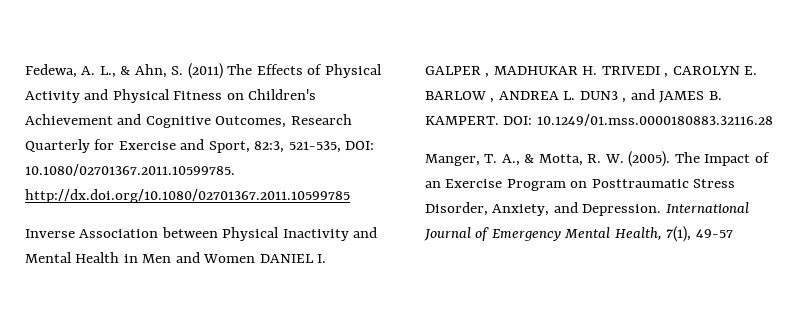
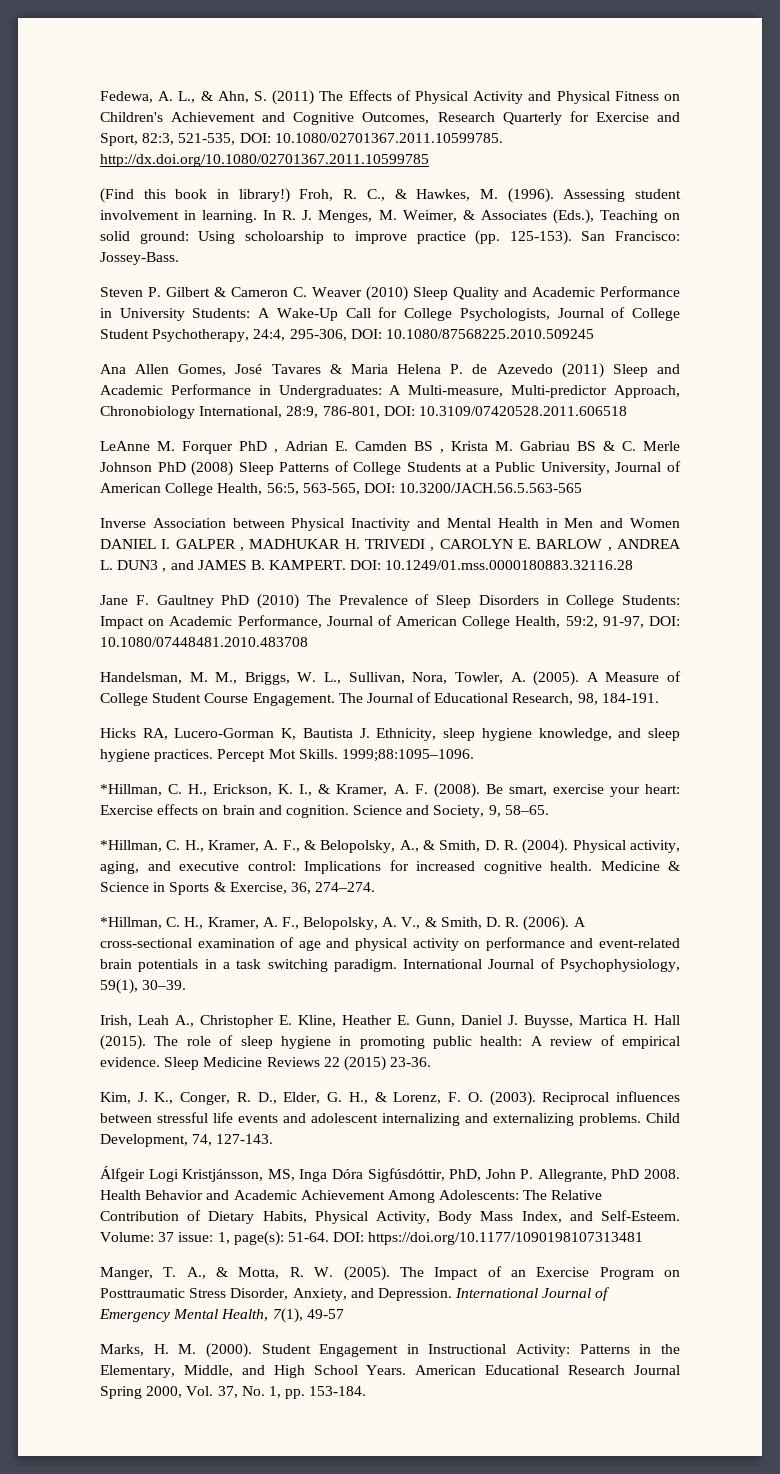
(350, 196) none -> [100,188,681,203] [100,209,681,224] [100,230,681,245] [100,252,179,265] [100,286,680,301] [100,307,681,321] [100,329,594,342] [100,363,680,378] [100,384,681,398] [100,406,627,419] [100,441,680,454] [100,461,682,476] [100,483,583,496] // (Find this book in library!) Froh, R. C., & Hawkes, M. (1996). Assessing student involvement in learning. In R. J. Menges, M. Weimer, & Associates (Eds.), Teaching on solid ground: Using scholoarship to improve practice (pp. 125-153). San Francisco: Jossey-Bass. // Steven P. Gilbert & Cameron C. Weaver (2010) Sleep Quality and Academic Performance in University Students: A Wake-Up Call for College Psychologists, Journal of College Student Psychotherapy, 24:4, 295-306, DOI: 10.1080/87568225.2010.509245 // Ana Allen Gomes, José Tavares & Maria Helena P. de Azevedo (2011) Sleep and Academic Performance in Undergraduates: A Multi-measure, Multi-predictor Approach, Chronobiology International, 28:9, 786-801, DOI: 10.3109/07420528.2011.606518 // LeAnne M. Forquer PhD , Adrian E. Camden BS , Krista M. Gabriau BS & C. Merle Johnson PhD (2008) Sleep Patterns of College Students at a Public University, Journal of American College Health, 56:5, 563-565, DOI: 10.3200/JACH.56.5.563-565
(773, 120) none -> [100,594,680,609] [100,615,680,629] [100,637,308,647] [100,671,682,686] [100,692,659,706] [100,728,681,741] [100,749,474,762] [100,783,680,798] [100,804,549,818] [100,839,680,854] [100,860,680,874] [100,882,376,895] [100,916,586,931] [100,937,681,951] [100,958,680,972] [100,979,187,994] [100,1015,680,1028] [100,1035,680,1050] [100,1056,432,1071] [100,1091,681,1106] [100,1112,680,1126] [100,1134,274,1147] [100,1166,680,1182] [100,1190,603,1203] [100,1210,680,1224] [100,1231,644,1246] // Jane F. Gaultney PhD (2010) The Prevalence of Sleep Disorders in College Students: Impact on Academic Performance, Journal of American College Health, 59:2, 91-97, DOI: 10.1080/07448481.2010.483708 // Handelsman, M. M., Briggs, W. L., Sullivan, Nora, Towler, A. (2005). A Measure of College Student Course Engagement. The Journal of Educational Research, 98, 184-191. // Hicks RA, Lucero-Gorman K, Bautista J. Ethnicity, sleep hygiene knowledge, and sleep hygiene practices. Percept Mot Skills. 1999;88:1095–1096. // *Hillman, C. H., Erickson, K. I., & Kramer, A. F. (2008). Be smart, exercise your heart: Exercise effects on brain and cognition. Science and Society, 9, 58–65. // *Hillman, C. H., Kramer, A. F., & Belopolsky, A., & Smith, D. R. (2004). Physical activity, aging, and executive control: Implications for increased cognitive health. Medicine & Science in Sports & Exercise, 36, 274–274. // *Hillman, C. H., Kramer, A. F., Belopolsky, A. V., & Smith, D. R. (2006). A cross-sectional examination of age and physical activity on performance and event-related brain potentials in a task switching paradigm. International Journal of Psychophysiology, 59(1), 30–39. // Irish, Leah A., Christopher E. Kline, Heather E. Gunn, Daniel J. Buysse, Martica H. Hall (2015). The role of sleep hygiene in promoting public health: A review of empirical evidence. Sleep Medicine Reviews 22 (2015) 23-36. // Kim, J. K., Conger, R. D., Elder, G. H., & Lorenz, F. O. (2003). Reciprocal influences between stressful life events and adolescent internalizing and externalizing problems. Child Development, 74, 127-143. // Álfgeir Logi Kristjánsson, MS, Inga Dóra Sigfúsdóttir, PhD, John P. Allegrante, PhD 2008. Health Behavior and Academic Achievement Among Adolescents: The Relative Contribution of Dietary Habits, Physical Activity, Body Mass Index, and Self-Esteem. Volume: 37 issue: 1, page(s): 51-64. DOI: https://doi.org/10.1177/1090198107313481
(733, 233) none -> [100,1343,680,1358] [100,1365,681,1378] [100,1386,367,1399] // Marks, H. M. (2000). Student Engagement in Instructional Activity: Patterns in the Elementary, Middle, and High School Years. American Educational Research Journal Spring 2000, Vol. 37, No. 1, pp. 153-184.

